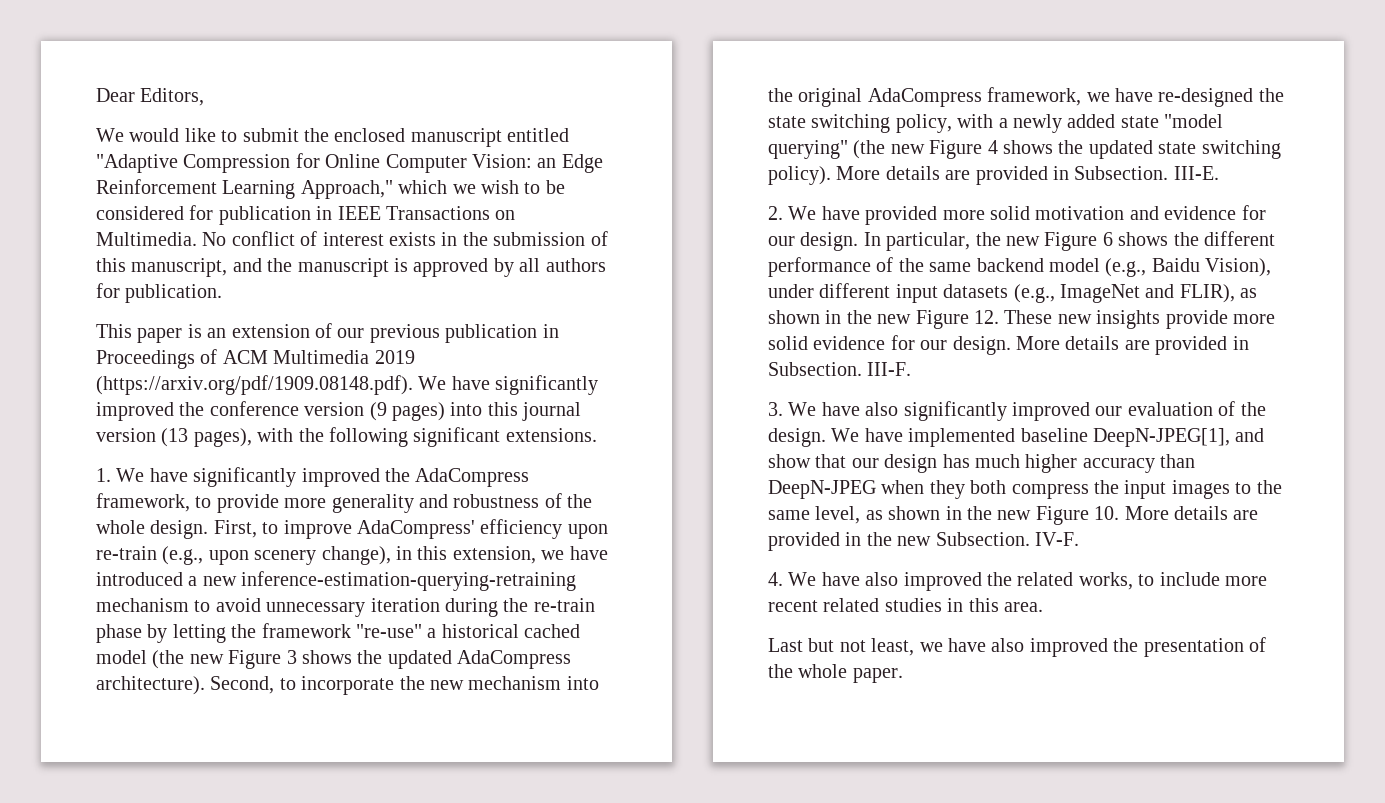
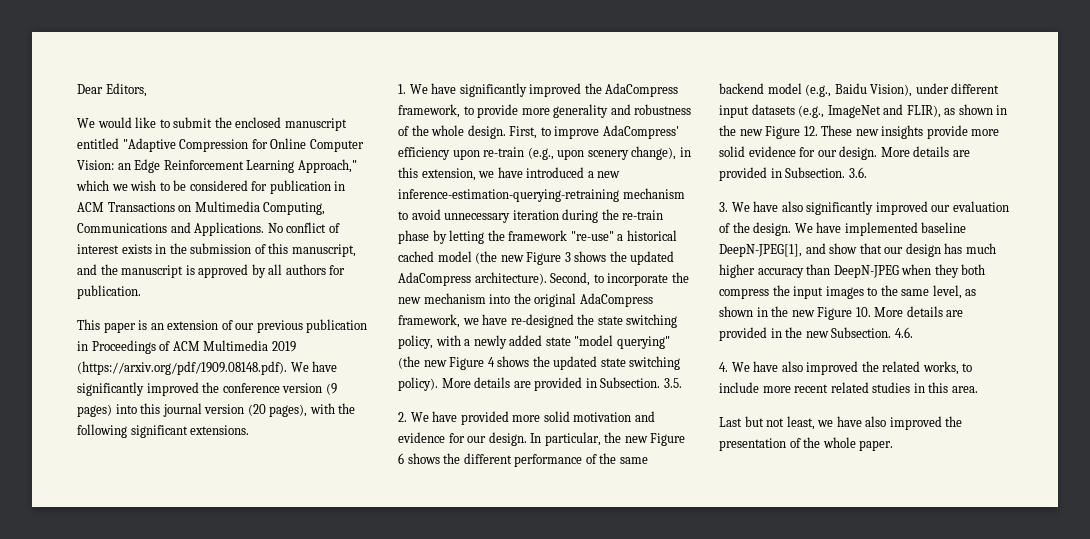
[337,206,381,220] IEEE -> [77,202,104,212] ACM
[96,232,197,246] Multimedia. -> [194,201,326,215] [77,222,265,236] Multimedia Computing, Communications and Applications.
[161,428,189,447] (13 -> [247,404,266,416] (20
[1173,166,1219,180] III-E. -> [663,378,682,388] 3.5.
[867,362,912,376] III-F. -> [848,167,867,178] 3.6.
[1035,532,1079,546] IV-F. -> [894,327,913,338] 4.6.

